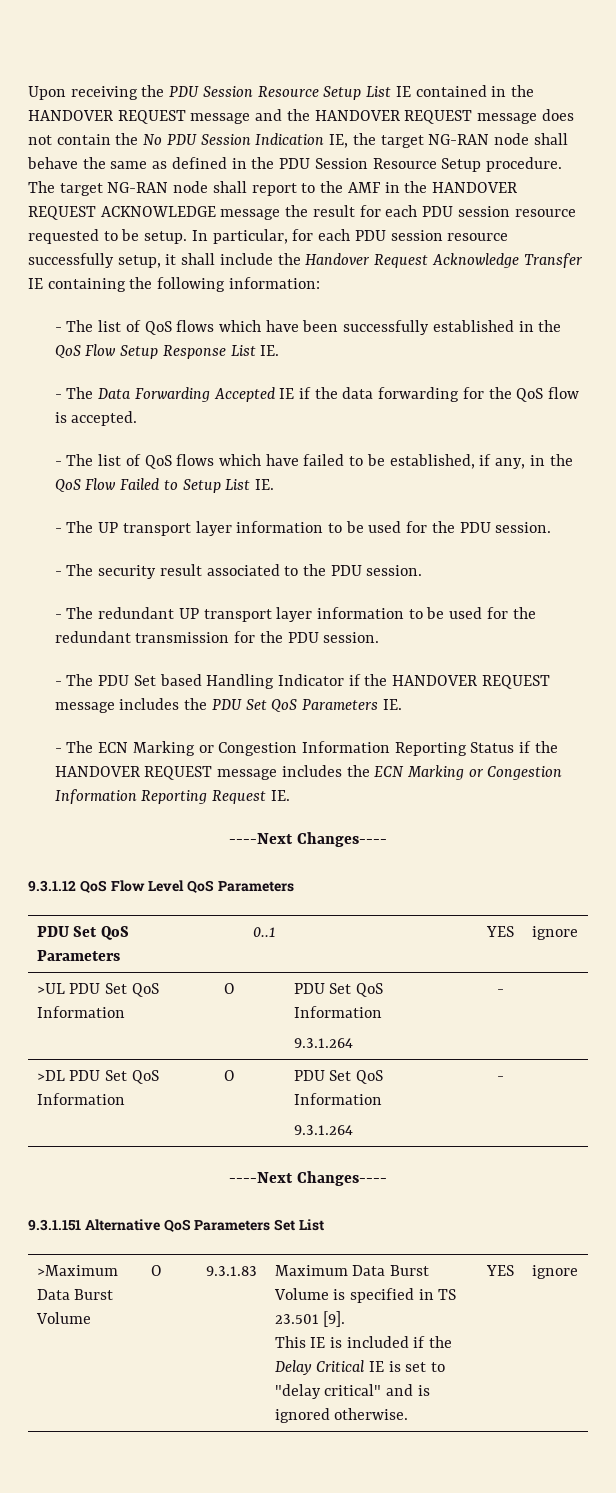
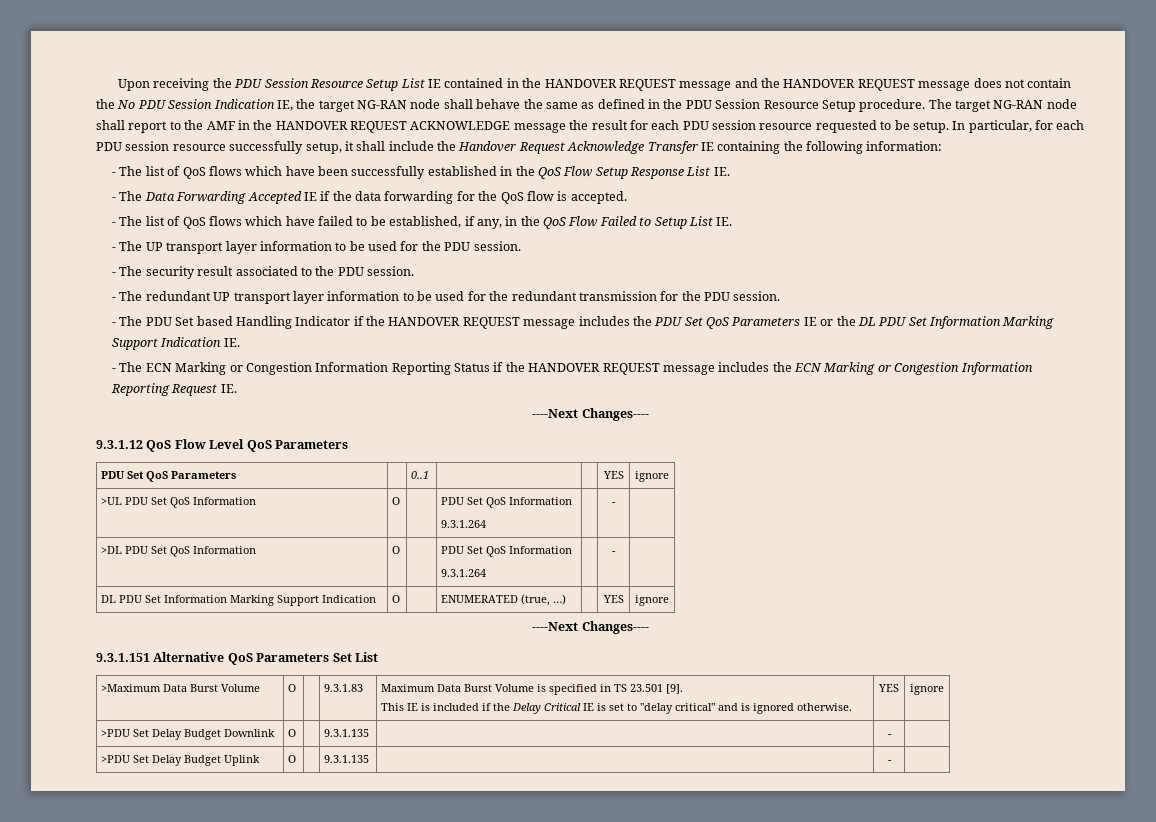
(379, 704) none -> [803,316,1055,329] [112,337,222,350] IE or the DL PDU Set Information Marking Support Indication
(504, 1078) none -> [101,595,377,606] [392,595,401,603] [441,594,567,606] [602,595,624,603] [635,595,669,606] // DL PDU Set Information Marking Support Indication | O | | ENUMERATED (true, …) | | YES | ignore
(578, 1272) none -> [101,729,276,740] [288,729,297,737] [324,729,370,737] [887,734,892,737] [101,755,261,766] [288,755,297,763] [324,755,370,763] [887,760,892,763] // >PDU Set Delay Budget Downlink | O | | 9.3.1.135 | | - | // >PDU Set Delay Budget Uplink | O | | 9.3.1.135 | | - |

